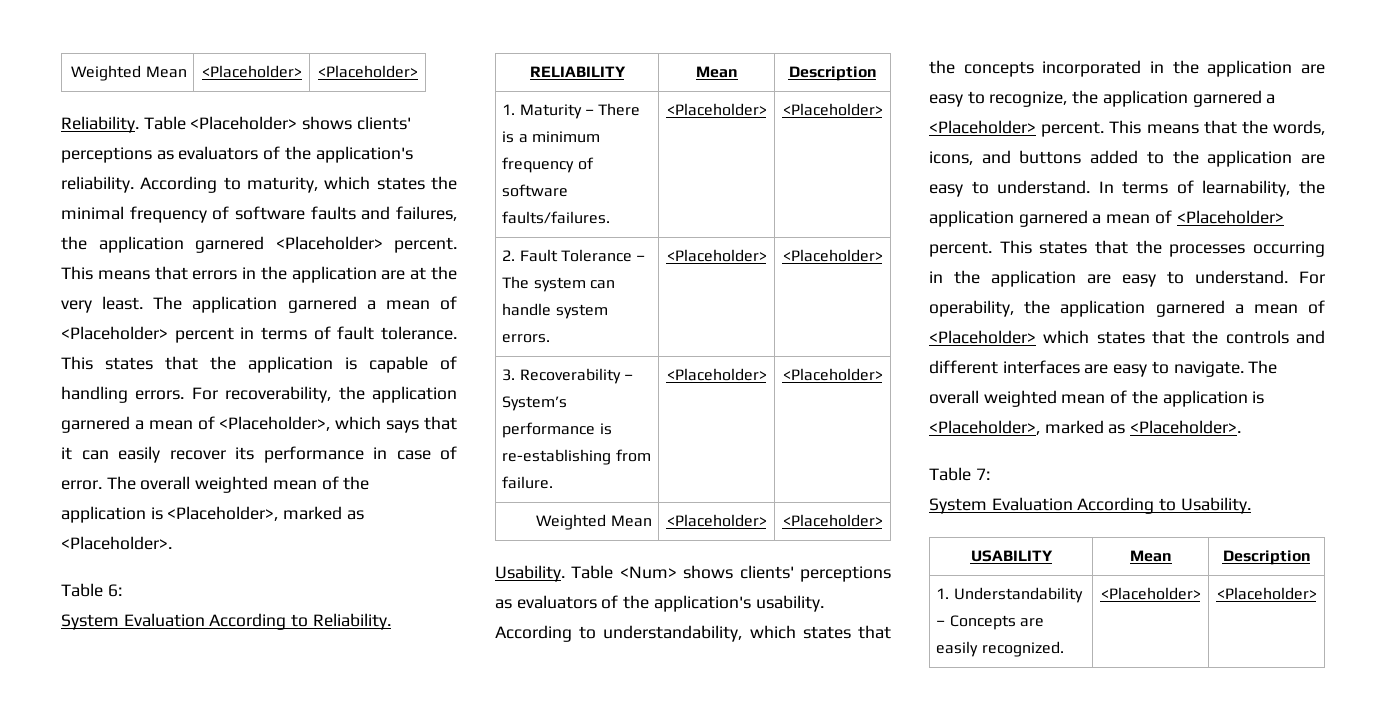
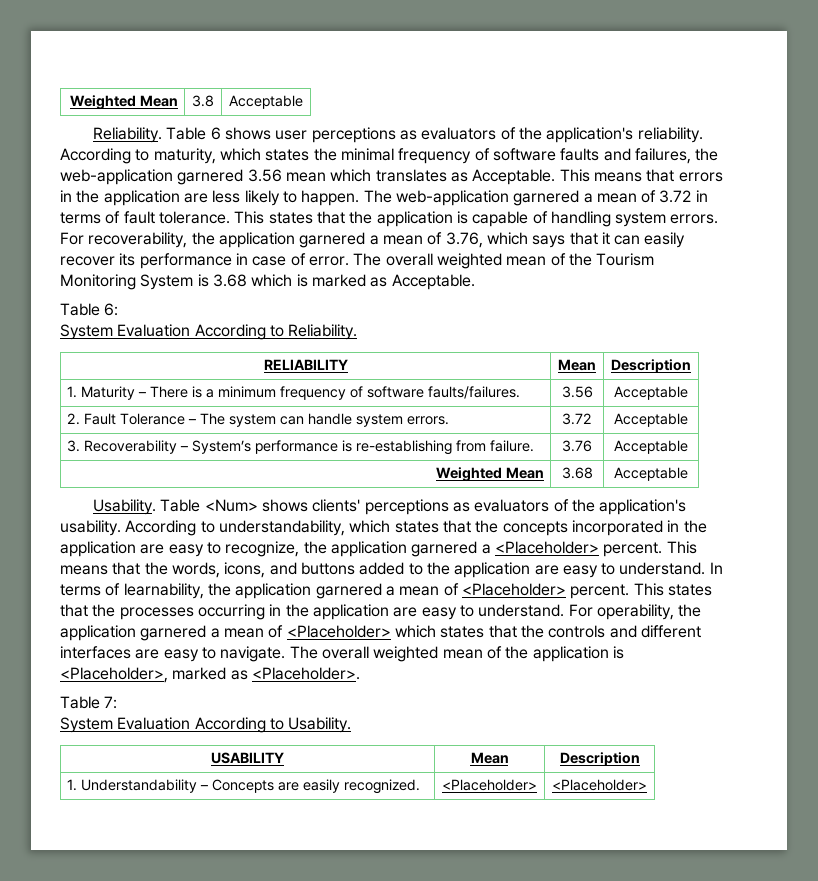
[71,65,187,81] [201,65,302,78] [317,65,418,78] Weighted Mean | <Placeholder> | <Placeholder> -> [69,95,178,110] [192,95,214,107] [229,95,303,109] Weighted Mean | 3.8 | Acceptable
[190,116,411,130] <Placeholder> shows clients' -> [210,127,308,140] 6 shows user
[98,236,457,253] application garnered <Placeholder> percent. -> [60,169,556,185] web-application garnered 3.56 mean which translates as Acceptable.
[410,266,457,280] [61,296,458,313] [61,326,234,343] at the very least. The application garnered a mean of <Placeholder> percent -> [212,190,692,206] less likely to happen. The web-application garnered a mean of 3.72
(128, 394) none -> [615,212,667,227] system
[219,416,331,431] <Placeholder>, -> [445,232,483,248] 3.76,
[61,506,364,523] [61,536,172,550] application is <Placeholder>, marked as <Placeholder>. -> [596,253,655,266] [60,274,475,290] Tourism Monitoring System is 3.68 which is marked as Acceptable.
[666,103,767,116] [782,103,883,116] <Placeholder> | <Placeholder> -> [561,386,593,398] [614,386,688,400] 3.56 | Acceptable
[666,249,767,262] [782,249,883,262] <Placeholder> | <Placeholder> -> [562,413,592,425] [614,413,688,427] 3.72 | Acceptable
[666,368,767,381] [782,368,883,381] [536,514,652,530] [666,514,767,527] [782,514,883,527] <Placeholder> | <Placeholder> // Weighted Mean | <Placeholder> | <Placeholder> -> [562,440,592,452] [614,440,688,454] [435,467,544,482] [561,467,593,479] [614,467,688,481] 3.76 | Acceptable // Weighted Mean | 3.68 | Acceptable

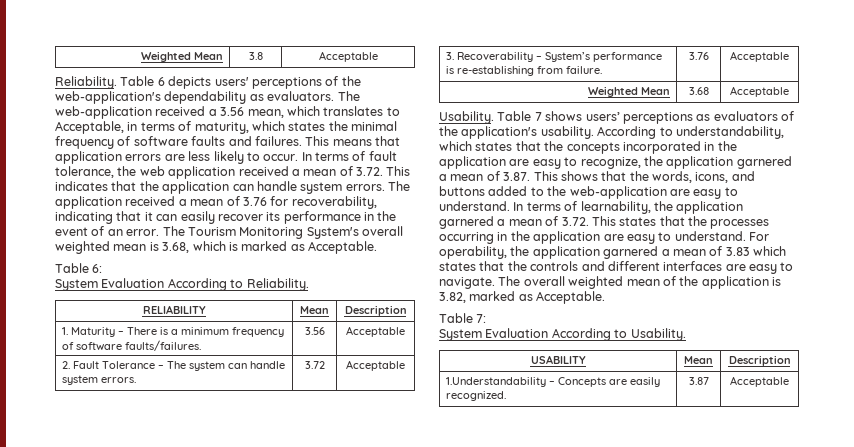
[224,127,703,143] [60,148,150,164] shows user perceptions as evaluators of the application's reliability. According to -> [168,76,361,89] [55,91,360,104] [55,106,400,119] [55,121,192,134] depicts users' perceptions of the web-application's dependability as evaluators. The web-application received a 3.56 mean, which translates to Acceptable, in terms of
[634,148,719,164] [60,169,723,185] [60,190,708,206] [60,211,719,227] [60,232,566,248] failures, the web-application garnered 3.56 mean which translates as Acceptable. This means that errors in the application are less likely to happen. The web-application garnered a mean of 3.72 in terms of fault tolerance. This states that the application is capable of handling system errors. For recoverability, the application garnered a mean of 3.76, which says -> [254,136,400,146] [55,151,397,164] [55,166,411,179] [55,181,410,194] [55,196,377,209] [55,211,113,224] failures. This means that application errors are less likely to occur. In terms of fault tolerance, the web application received a mean of 3.72. This indicates that the application can handle system errors. The application received a mean of 3.76 for recoverability, indicating
[252,253,655,269] [60,274,247,290] case of error. The overall weighted mean of the Tourism Monitoring System is 3.68 -> [377,211,397,221] [55,226,403,239] [55,241,190,254] the event of an error. The Tourism Monitoring System's overall weighted mean is 3.68,
[204,499,361,512] <Num> shows clients' -> [534,111,620,121] 7 shows users’
[494,541,697,557] [60,565,108,575] <Placeholder> percent. This means -> [450,171,598,181] mean of 3.87. This shows
[454,562,531,578] application -> [569,186,667,199] web-application
[461,583,630,599] <Placeholder> percent. -> [561,217,589,226] 3.72.
[286,625,391,638] <Placeholder> -> [725,247,750,256] 3.83
[60,667,360,683] <Placeholder>, marked as <Placeholder>. -> [439,291,606,304] 3.82, marked as Acceptable.
[67,779,198,793] 1. Understandability -> [446,377,547,387] 1.Understandability
[442,779,537,791] [552,779,647,791] <Placeholder> | <Placeholder> -> [688,377,709,385] [730,376,789,387] 3.87 | Acceptable

